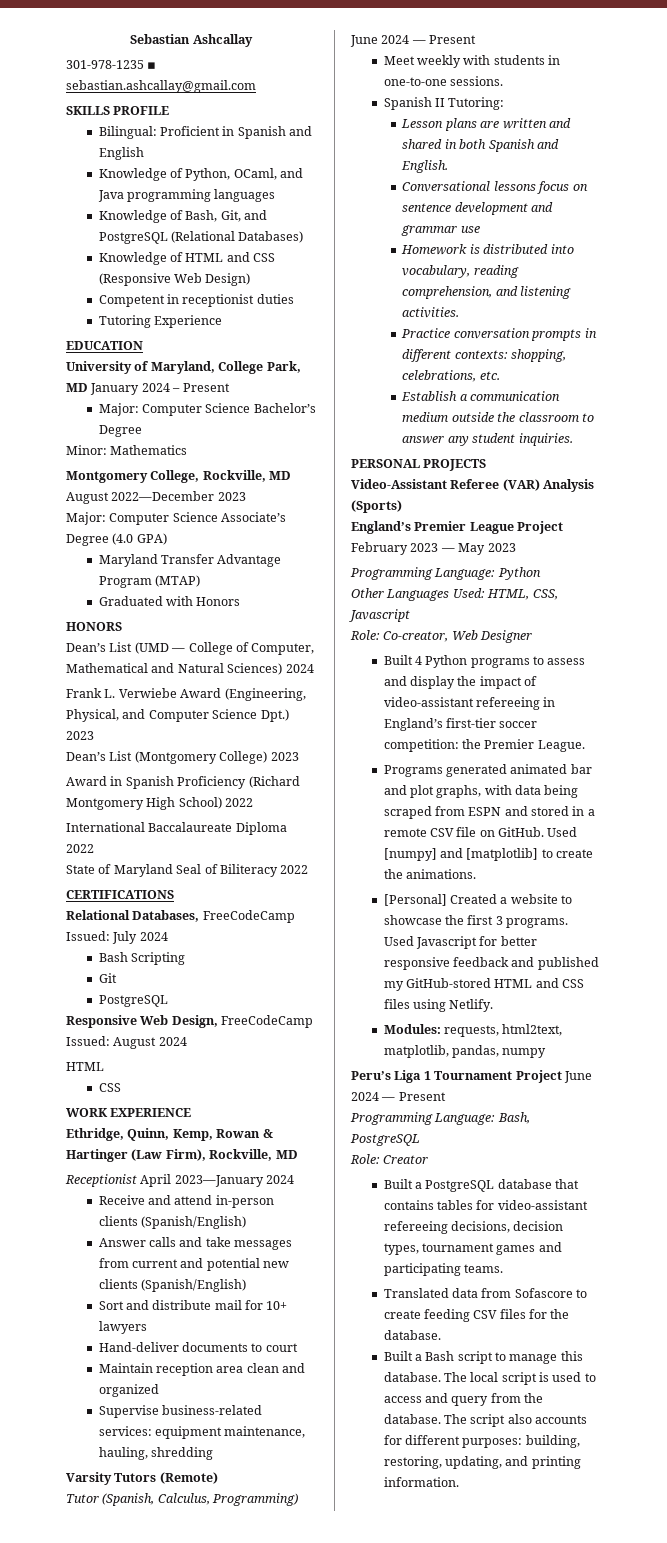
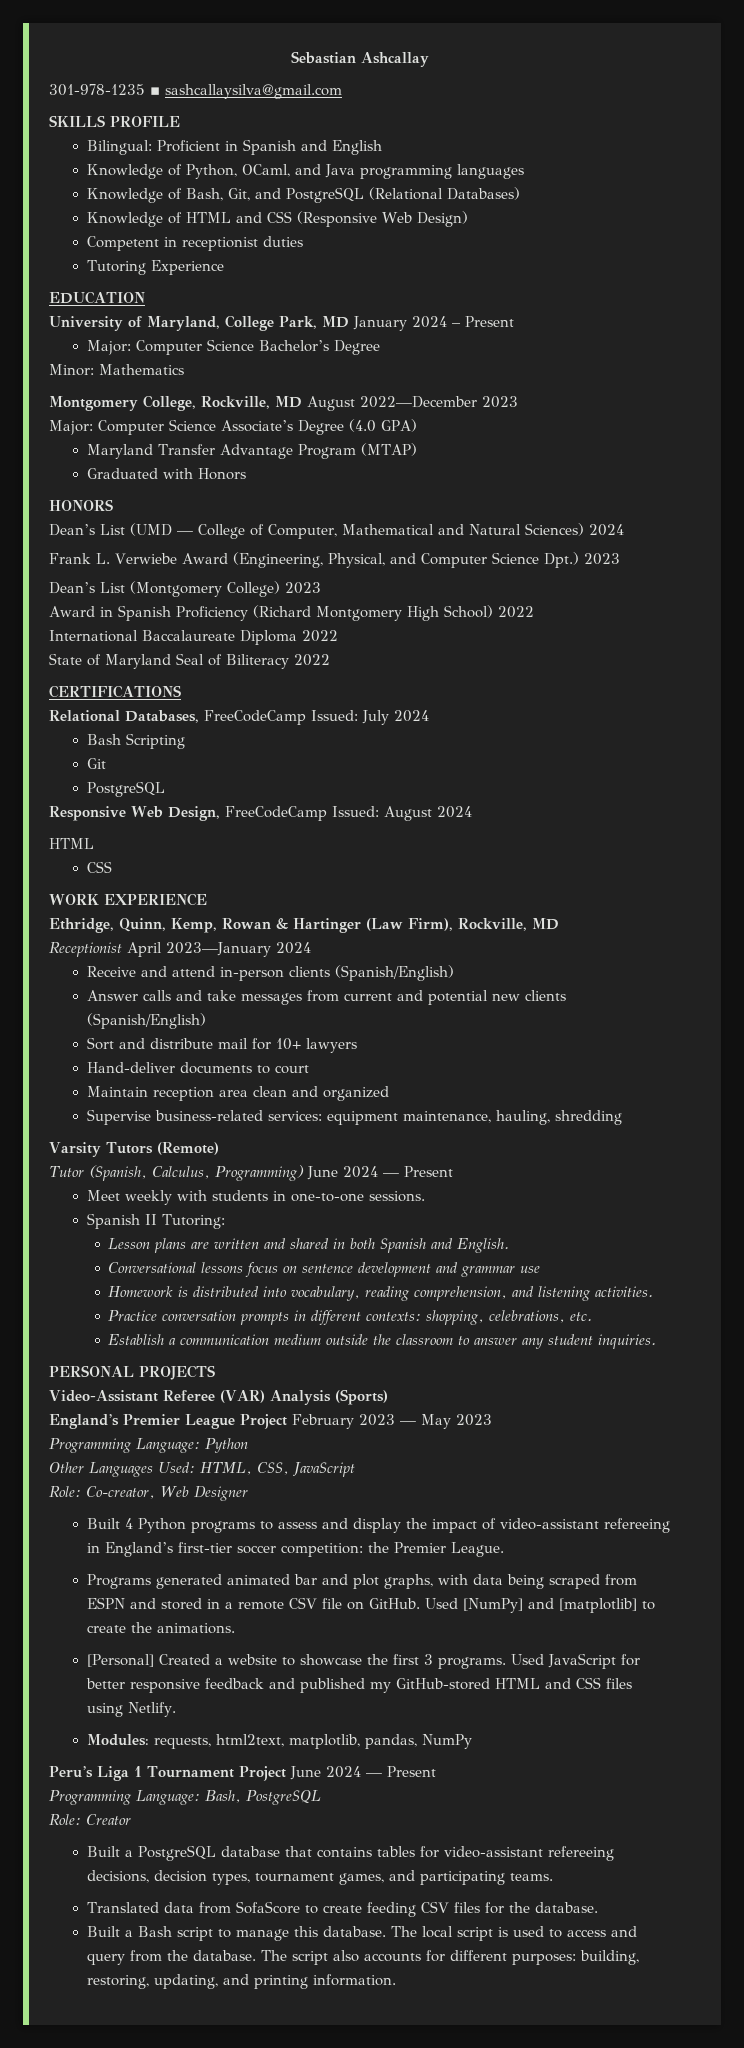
[66,80,256,93] sebastian.ashcallay@gmail.com -> [165,84,342,99] sashcallaysilva@gmail.com
[349,609,410,622] Javascript -> [293,1462,355,1477] JavaScript
[383,848,437,861] [numpy] -> [462,1598,523,1613] [NumPy]
[415,936,477,949] Javascript -> [547,1653,616,1669] JavaScript
[502,1048,547,1058] numpy -> [421,1734,472,1749] NumPy
[496,1245,536,1255] games -> [338,1873,384,1885] games,
[514,1288,573,1298] Sofascore -> [235,1901,300,1914] SofaScore

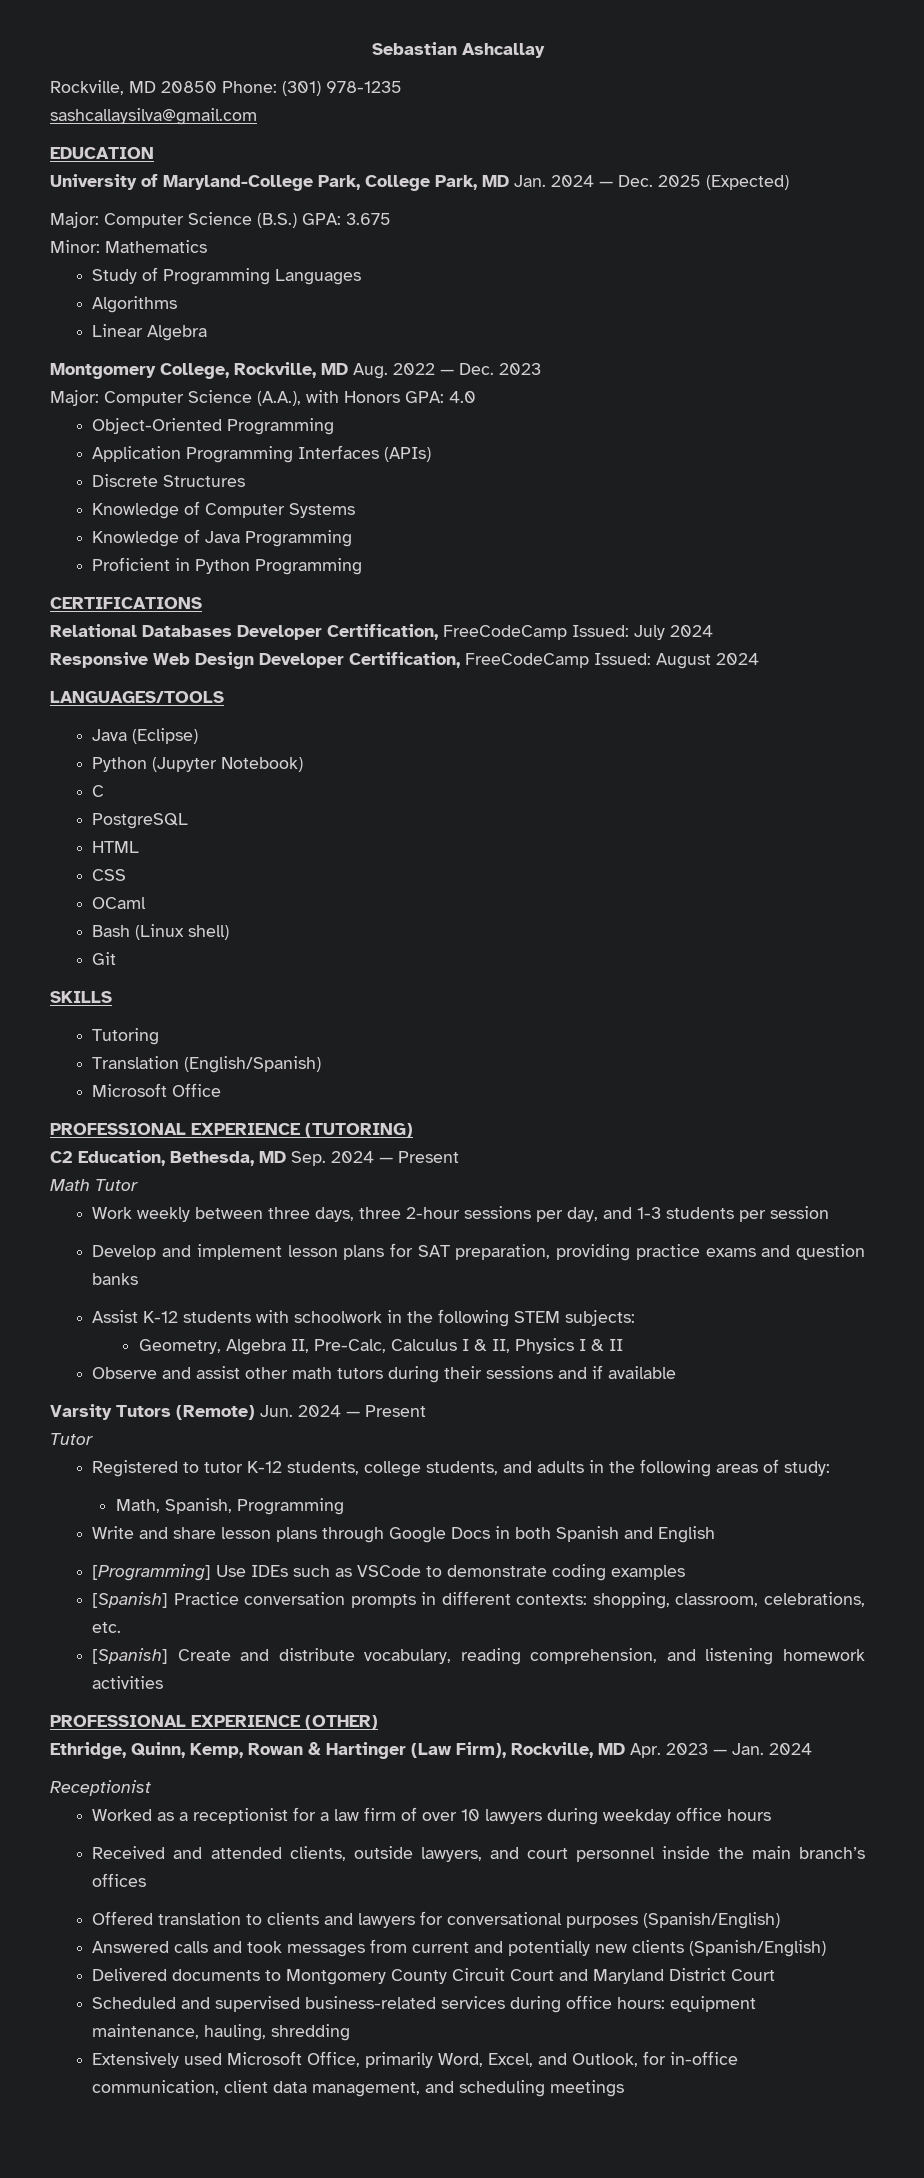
[49,84,342,99] [49,115,180,127] [86,139,382,155] [86,164,524,179] [86,187,520,203] [86,211,468,227] [86,236,303,251] [86,260,224,275] 301-978-1235 ▪ sashcallaysilva@gmail.com // SKILLS PROFILE // Bilingual: Proficient in Spanish and English // Knowledge of Python, OCaml, and Java programming languages // Knowledge of Bash, Git, and PostgreSQL (Relational Databases) // Knowledge of HTML and CSS (Responsive Web Design) // Competent in receptionist duties // Tutoring Experience -> [50,80,402,96] [50,108,257,125] Rockville, MD 20850 Phone: (301) 978-1235 // sashcallaysilva@gmail.com
[147,316,220,331] Maryland, -> [163,175,360,191] Maryland-College Park,
[353,316,514,331] [86,339,380,355] January 2024 – Present // Major: Computer Science Bachelor’s Degree -> [514,175,789,190] [50,212,391,228] Jan. 2024 — Dec. 2025 (Expected) // Major: Computer Science (B.S.) GPA: 3.675
(184, 369) none -> [92,267,362,285] [92,296,178,313] [92,324,208,341] // Study of Programming Languages // Algorithms // Linear Algebra
[307,396,477,411] August 2022—December -> [353,363,494,379] Aug. 2022 — Dec.
[221,419,417,435] [86,443,417,459] [86,468,246,480] [49,499,113,511] [49,523,624,539] [49,552,620,568] [49,581,321,597] [49,605,534,621] [49,630,338,645] [49,653,330,669] Associate’s Degree (4.0 GPA) // Maryland Transfer Advantage Program (MTAP) // Graduated with Honors // HONORS // Dean’s List (UMD — College of Computer, Mathematical and Natural Sciences) 2024 // Frank L. Verwiebe Award (Engineering, Physical, and Computer Science Dpt.) 2023 // Dean’s List (Montgomery College) 2023 // Award in Spanish Proficiency (Richard Montgomery High School) 2022 // International Baccalaureate Diploma 2022 // State of Maryland Seal of Biliteracy 2022 -> [257,390,476,406] [92,418,335,435] [92,445,432,463] [92,474,246,487] [92,501,356,519] [92,529,353,547] [92,557,363,575] (A.A.), with Honors GPA: 4.0 // Object-Oriented Programming // Application Programming Interfaces (APIs) // Discrete Structures // Knowledge of Computer Systems // Knowledge of Java Programming // Proficient in Python Programming
[125,710,199,723] Databases, -> [142,624,438,640] Databases Developer Certification,
[86,733,185,749] [86,758,106,769] [86,781,165,797] // Bash Scripting // Git // PostgreSQL -> (713, 631) none
[167,806,220,821] Design, -> [195,652,460,669] Design Developer Certification,
[49,838,94,849] [86,861,112,873] [49,893,207,906] HTML // CSS // WORK EXPERIENCE -> [50,691,224,703] [92,728,199,744] [92,757,304,772] [92,785,105,797] [92,813,189,829] [92,841,140,853] [92,869,127,881] [92,897,147,909] [92,924,230,940] [92,952,117,965] [50,991,112,1003] [92,1028,160,1045] [92,1056,322,1073] [92,1083,222,1097] [50,1123,413,1138] [50,1150,459,1166] [50,1179,138,1191] [92,1206,830,1222] [92,1243,866,1261] [92,1273,139,1285] [92,1309,636,1327] [138,1338,623,1355] [92,1365,677,1383] [50,1404,426,1420] [50,1433,93,1445] [92,1459,831,1477] [115,1498,344,1515] [92,1526,716,1543] [92,1564,686,1581] [92,1591,866,1609] [92,1622,122,1633] [92,1648,866,1665] [92,1676,164,1689] [50,1715,378,1730] LANGUAGES/TOOLS // Java (Eclipse) // Python (Jupyter Notebook) // C // PostgreSQL // HTML // CSS // OCaml // Bash (Linux shell) // Git // SKILLS // Tutoring // Translation (English/Spanish) // Microsoft Office // PROFESSIONAL EXPERIENCE (TUTORING) // C2 Education, Bethesda, MD Sep. 2024 — Present // Math Tutor // Work weekly between three days, three 2-hour sessions per day, and 1-3 students per session // Develop and implement lesson plans for SAT preparation, providing practice exams and question banks // Assist K-12 students with schoolwork in the following STEM subjects: // Geometry, Algebra II, Pre-Calc, Calculus I & II, Physics I & II // Observe and assist other math tutors during their sessions and if available // Varsity Tutors (Remote) Jun. 2024 — Present // Tutor // Registered to tutor K-12 students, college students, and adults in the following areas of study: // Math, Spanish, Programming // Write and share lesson plans through Google Docs in both Spanish and English // [Programming] Use IDEs such as VSCode to demonstrate coding examples // [Spanish] Practice conversation prompts in different contexts: shopping, classroom, celebrations, etc. // [Spanish] Create and distribute vocabulary, reading comprehension, and listening homework activities // PROFESSIONAL EXPERIENCE (OTHER)
[49,942,311,957] [86,965,454,981] [86,990,138,1001] // Receptionist April 2023—January 2024 // Receive and attend in-person clients (Spanish/English) // Answer -> [630,1743,812,1758] [50,1780,151,1796] [92,1807,772,1825] [92,1846,866,1862] [92,1873,147,1887] [92,1911,781,1929] [92,1941,170,1953] Apr. 2023 — Jan. 2024 // Receptionist // Worked as a receptionist for a law firm of over 10 lawyers during weekday office hours // Received and attended clients, outside lawyers, and court personnel inside the main branch’s offices // Offered translation to clients and lawyers for conversational purposes (Spanish/English) // Answered
[206,990,236,1001] take -> [247,1941,283,1953] took
[427,990,488,1005] potential -> [508,1940,591,1956] potentially
[86,1037,357,1053] [86,1062,309,1074] [86,1086,389,1101] [86,1109,622,1125] [49,1142,219,1157] [49,1165,453,1181] [86,1190,425,1205] [86,1213,225,1229] [108,1238,510,1253] [108,1262,541,1277] [108,1286,654,1301] [108,1310,593,1325] [108,1334,657,1349] [49,1365,215,1380] [49,1389,388,1405] [49,1414,492,1429] [49,1438,248,1453] [49,1462,355,1477] [49,1486,248,1501] [86,1518,670,1533] [86,1542,504,1557] [86,1574,637,1589] [86,1597,655,1613] [86,1622,235,1634] [86,1653,640,1669] [85,1677,632,1693] [86,1702,176,1717] [86,1734,472,1749] [49,1766,436,1781] [49,1790,321,1805] [49,1814,131,1826] [86,1845,614,1861] [86,1870,553,1885] [86,1901,598,1917] [86,1926,637,1941] [86,1950,639,1965] [86,1974,396,1989] Sort and distribute mail for 10+ lawyers // Hand-deliver documents to court // Maintain reception area clean and organized // Supervise business-related services: equipment maintenance, hauling, shredding // Varsity Tutors (Remote) // Tutor (Spanish, Calculus, Programming) June 2024 — Present // Meet weekly with students in one-to-one sessions. // Spanish II Tutoring: // Lesson plans are written and shared in both Spanish and English. // Conversational lessons focus on sentence development and grammar use // Homework is distributed into vocabulary, reading comprehension, and listening activities. // Practice conversation prompts in different contexts: shopping, celebrations, etc. // Establish a communication medium outside the classroom to answer any student inquiries. // PERSONAL PROJECTS // Video-Assistant Referee (VAR) Analysis (Sports) // England’s Premier League Project February 2023 — May 2023 // Programming Language: Python // Other Languages Used: HTML, CSS, JavaScript // Role: Co-creator, Web Designer // Built 4 Python programs to assess and display the impact of video-assistant refereeing in England’s first-tier soccer competition: the Premier League. // Programs generated animated bar and plot graphs, with data being scraped from ESPN and stored in a remote CSV file on GitHub. Used [NumPy] and [matplotlib] to create the animations. // [Personal] Created a website to showcase the first 3 programs. Used JavaScript for better responsive feedback and published my GitHub-stored HTML and CSS files using Netlify. // Modules: requests, html2text, matplotlib, pandas, NumPy // Peru’s Liga 1 Tournament Project June 2024 — Present // Programming Language: Bash, PostgreSQL // Role: Creator // Built a PostgreSQL database that contains tables for video-assistant refereeing decisions, decision types, tournament games, and participating teams. // Translated data from SofaScore to create feeding CSV files for the database. // Built a Bash script to manage this database. The local script is used to access and query from the database. The script also accounts for different purposes: building, restoring, updating, and printing information. -> [92,1968,776,1985] [92,1995,757,2013] [92,2024,351,2041] [92,2051,739,2068] [92,2080,625,2097] Delivered documents to Montgomery County Circuit Court and Maryland District Court // Scheduled and supervised business-related services during office hours: equipment maintenance, hauling, shredding // Extensively used Microsoft Office, primarily Word, Excel, and Outlook, for in-office communication, client data management, and scheduling meetings

